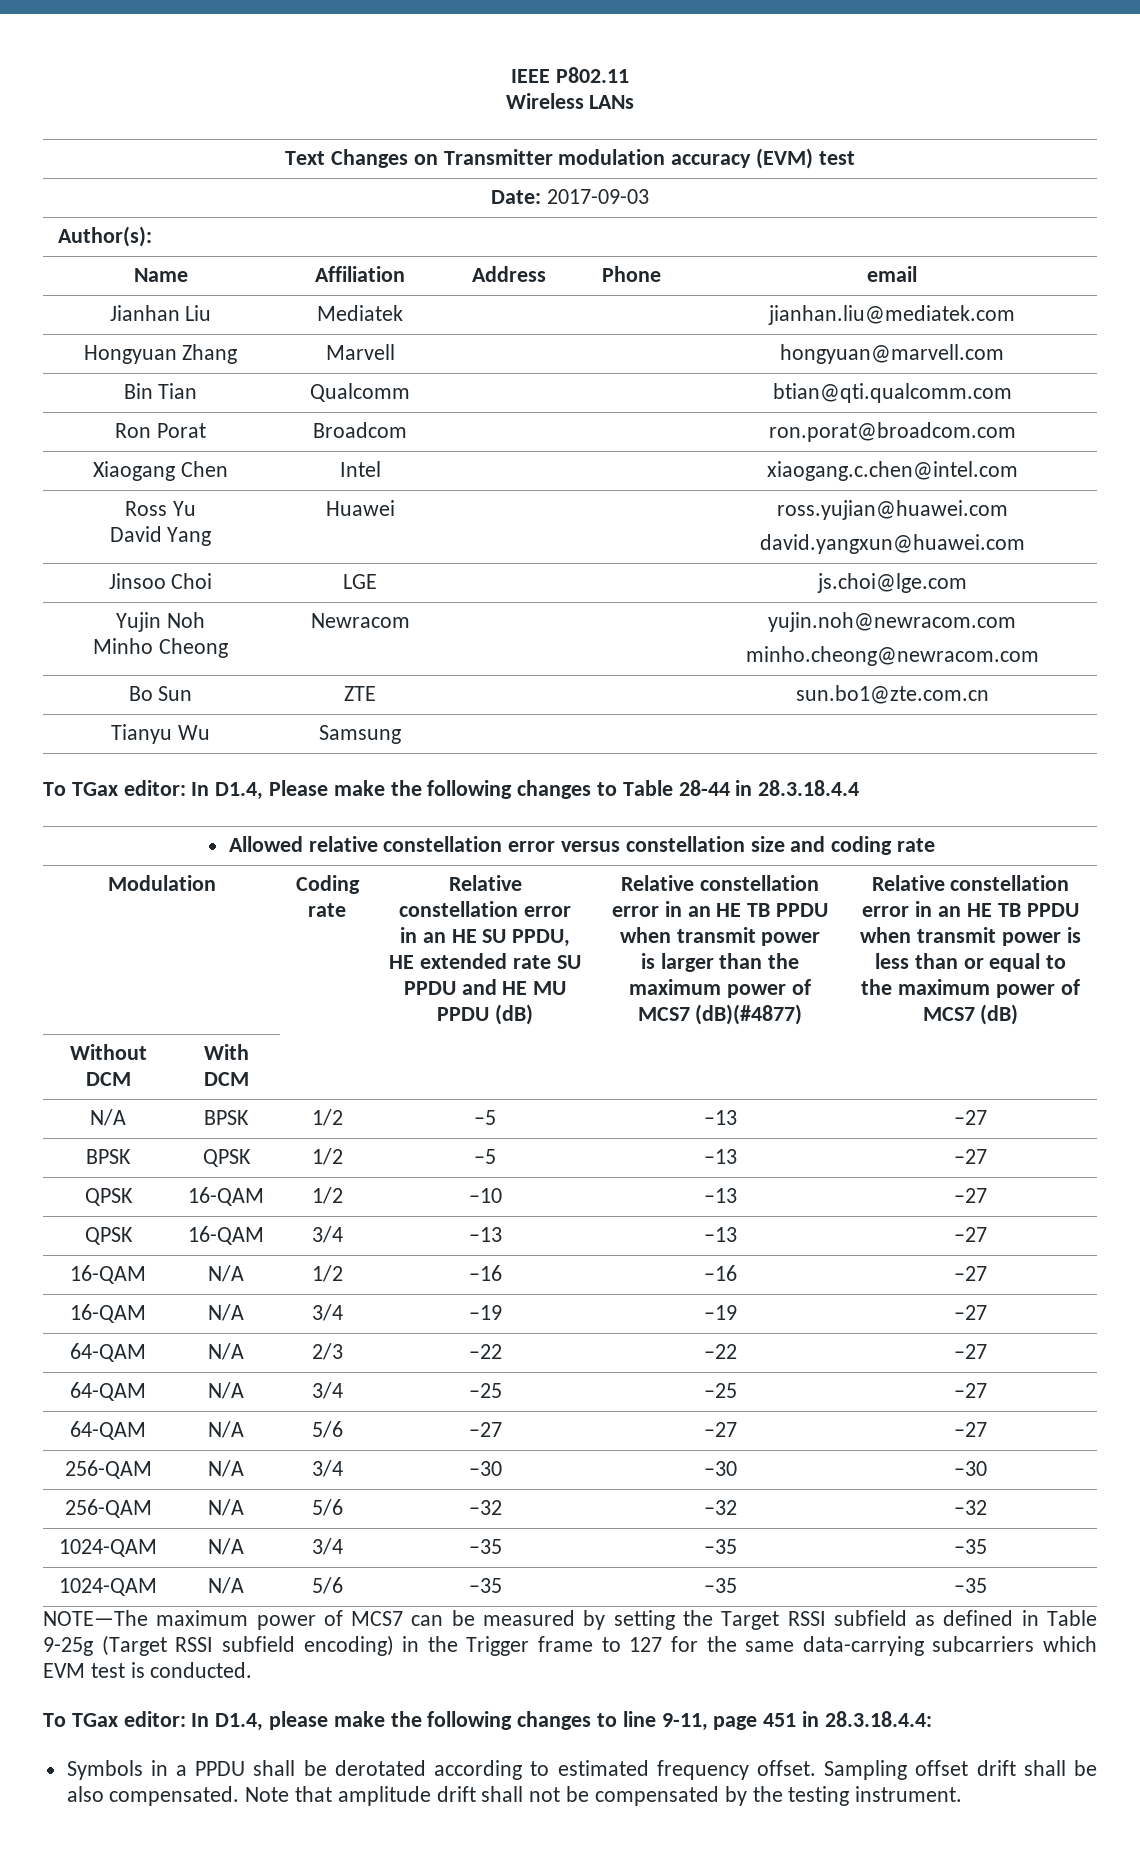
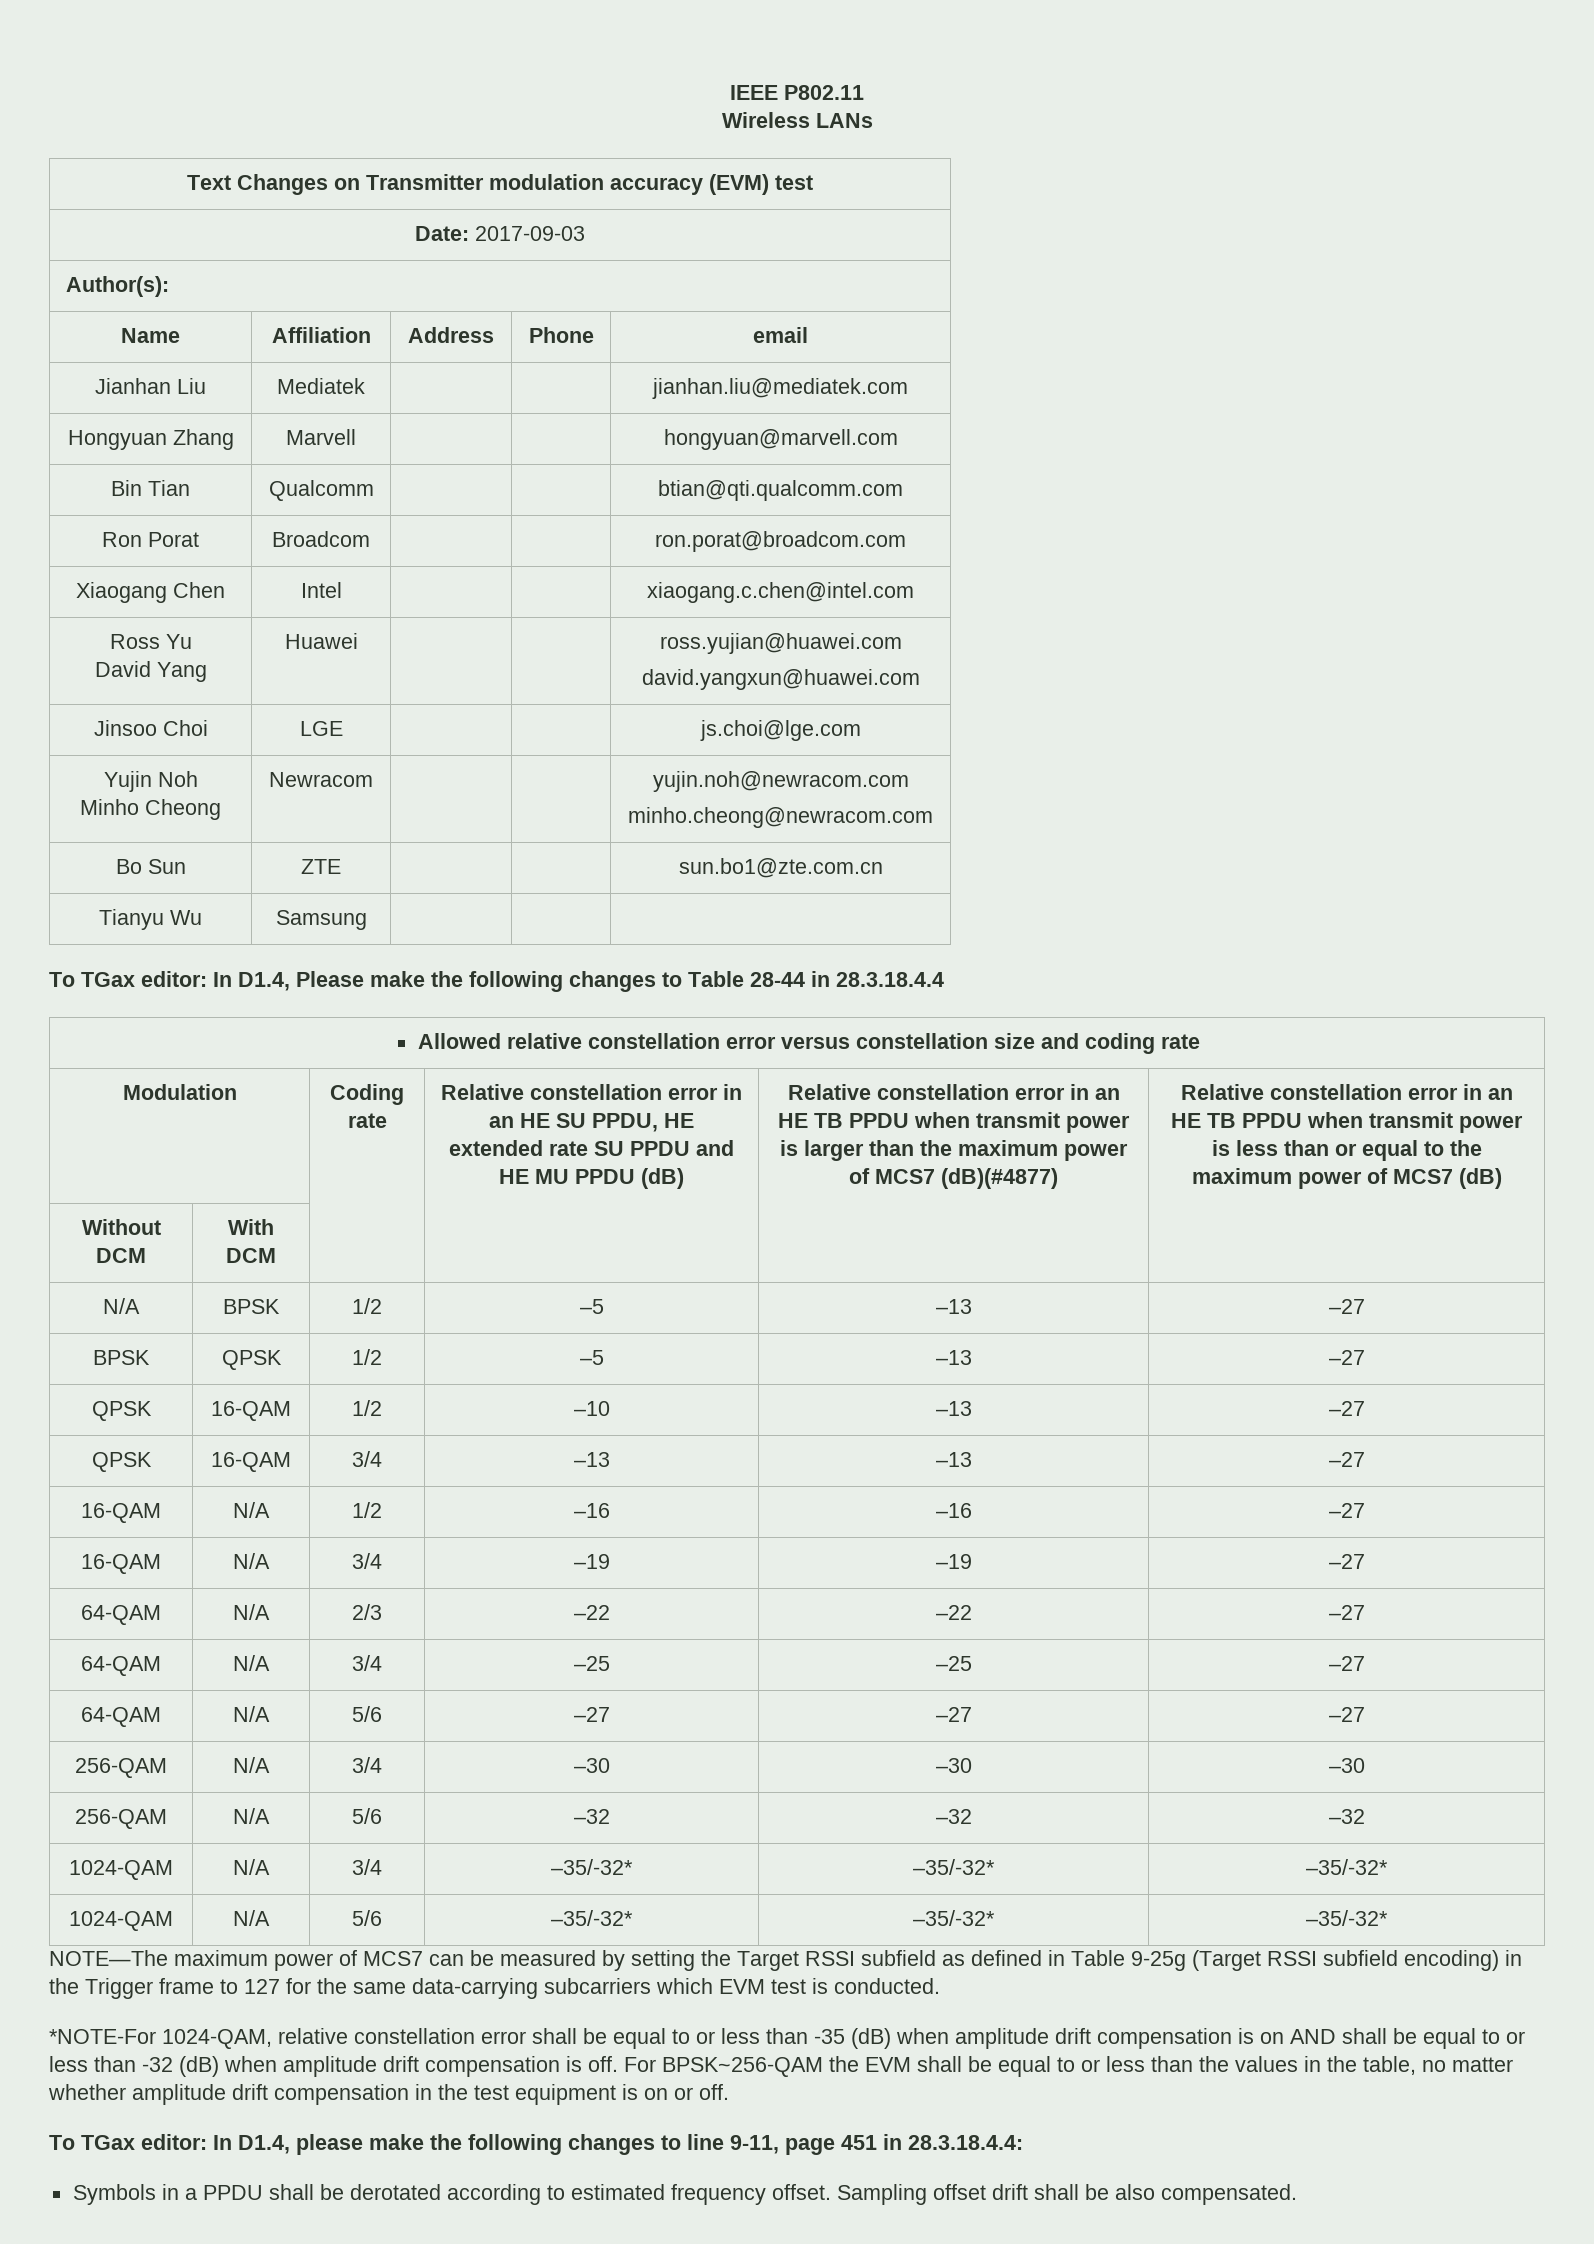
[468,1539,502,1554] [703,1539,737,1554] [954,1539,987,1554] –35 | –35 | –35 -> [551,1859,633,1875] [913,1859,995,1875] [1306,1859,1388,1875] –35/-32* | –35/-32* | –35/-32*
[468,1578,502,1593] [703,1578,737,1593] [954,1578,987,1593] –35 | –35 | –35 -> [551,1910,633,1926] [913,1910,995,1926] [1306,1910,1388,1926] –35/-32* | –35/-32* | –35/-32*
(253, 1670) none -> [49,2028,1525,2049] [49,2056,1513,2077] [48,2084,729,2105] // *NOTE-For 1024-QAM, relative constellation error shall be equal to or less than -35 (dB) when amplitude drift compensation is on AND shall be equal to or less than -32 (dB) when amplitude drift compensation is off. For BPSK~256-QAM the EVM shall be equal to or less than the values in the table, no matter whether amplitude drift compensation in the test equipment is on or off.
[245,1786,963,1806] Note that amplitude drift shall not be compensated by the testing instrument. -> (1297, 2194) none

